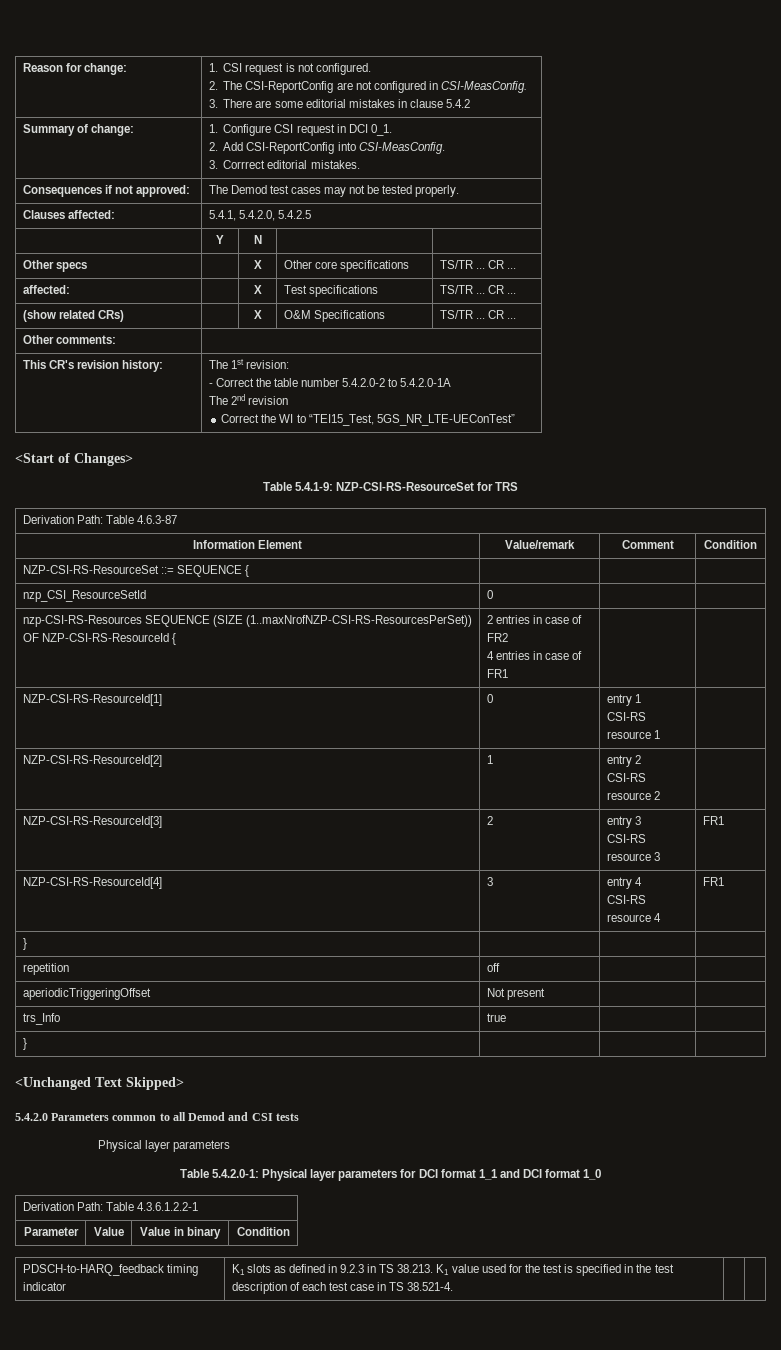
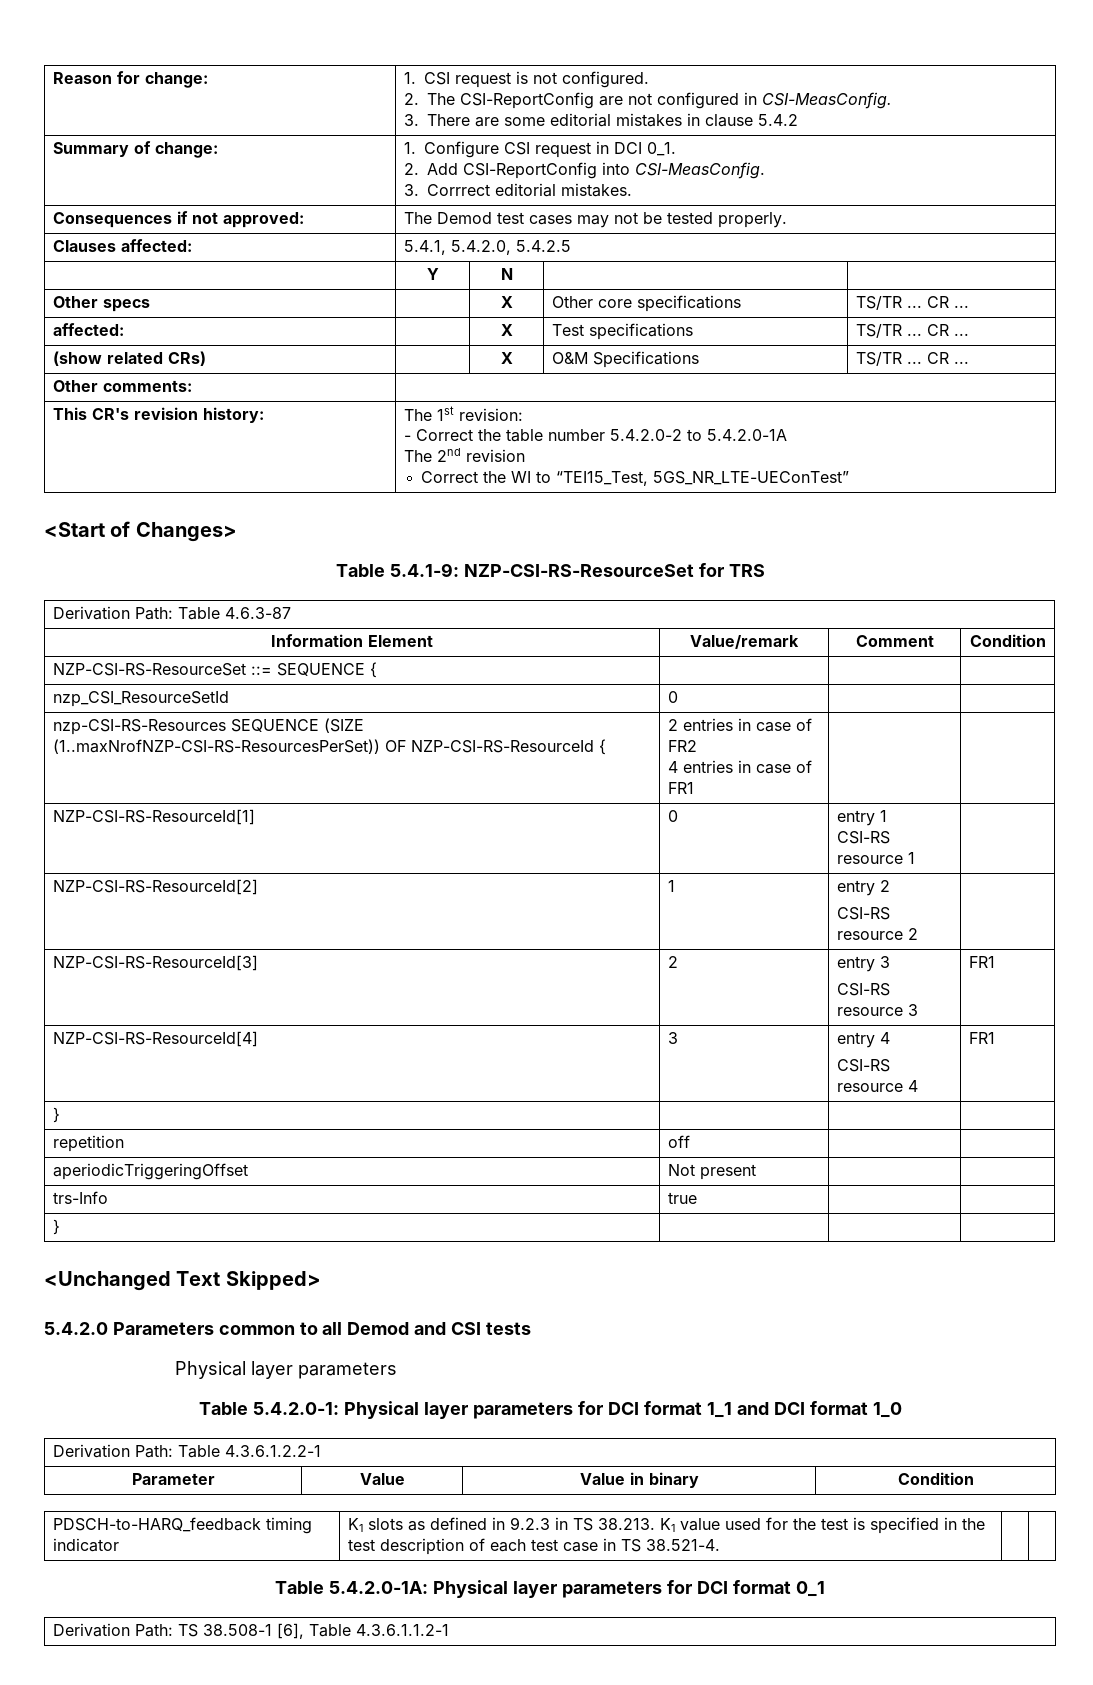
[22,1013,60,1025] trs_Info -> [52,1191,108,1204] trs-Info
(454, 1286) none -> [275,1580,825,1598] [52,1623,449,1639] // Table 5.4.2.0-1A: Physical layer parameters for DCI format 0_1 // Derivation Path: TS 38.508-1 [6], Table 4.3.6.1.1.2-1

